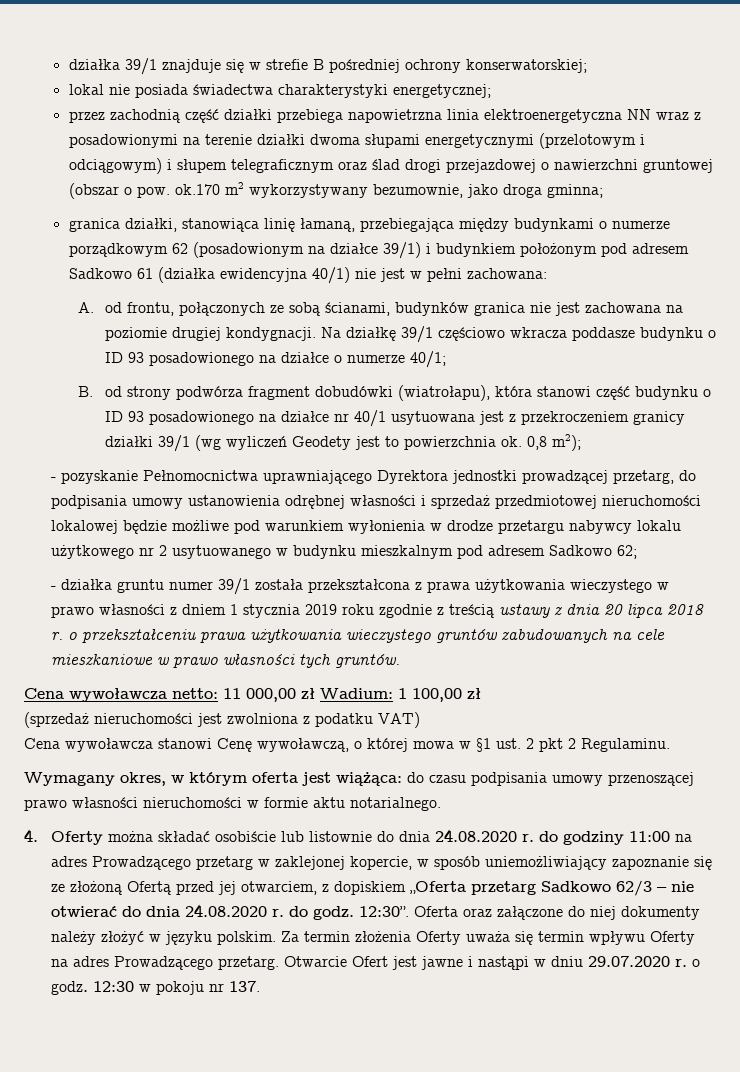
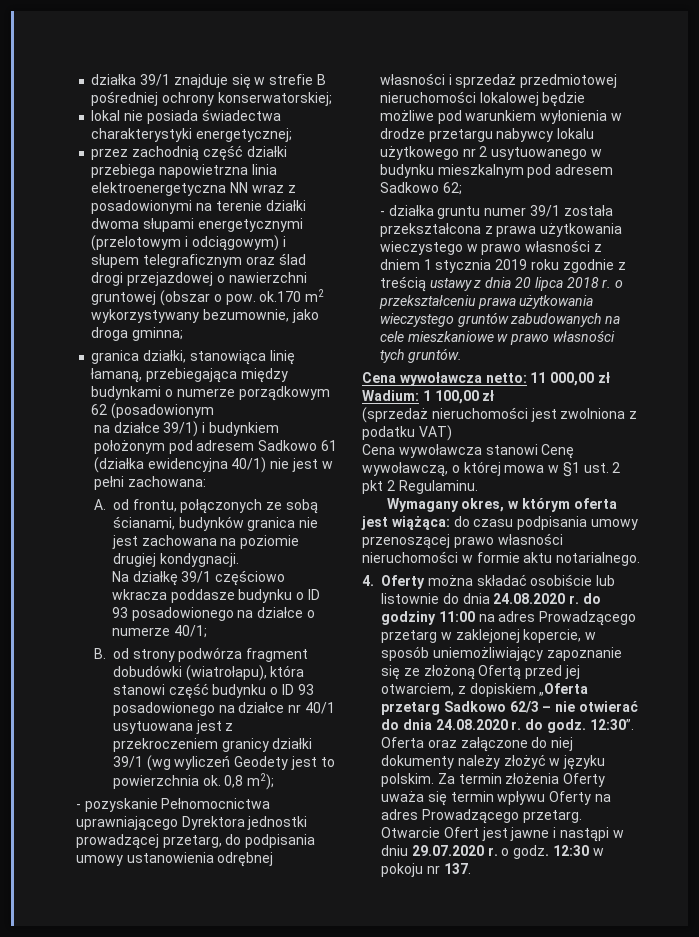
(304, 250) none -> (215, 411) //
(316, 334) none -> (239, 560) //

